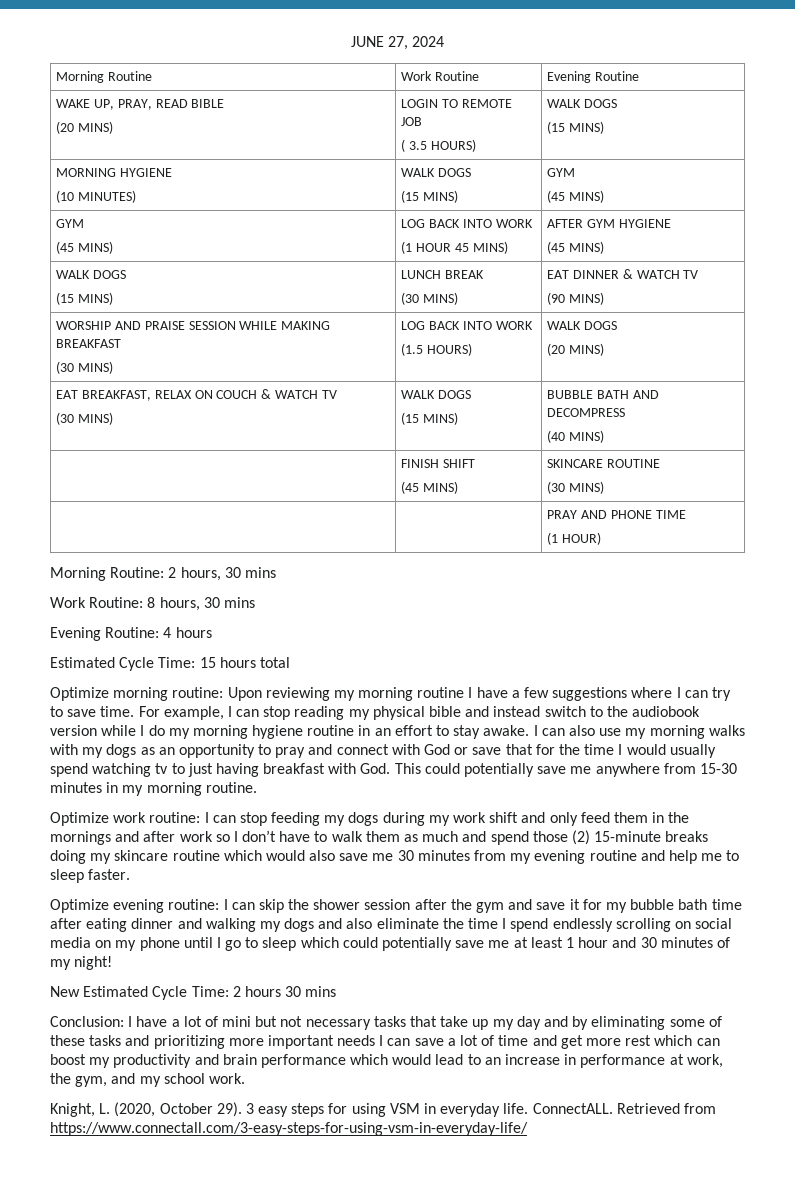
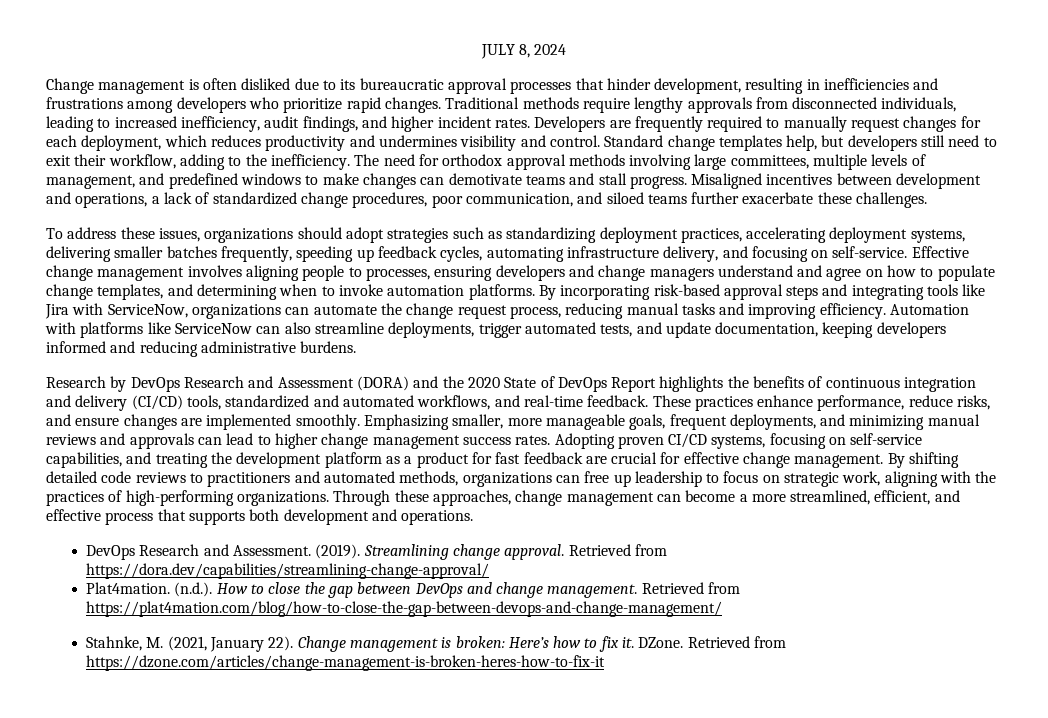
[350,36,408,50] JUNE 27, -> [480,44,530,59] JULY 8,
[56,71,153,83] [401,71,480,81] [547,71,640,83] [56,99,225,110] [56,121,114,134] [401,99,512,108] [401,117,423,126] [401,139,476,152] [547,99,618,108] [547,121,605,134] [56,168,173,177] [56,190,137,203] [401,168,472,177] [401,190,459,203] [547,168,576,177] [547,190,605,203] [56,219,85,228] [56,241,114,254] [401,219,533,228] [401,241,508,254] [547,219,671,228] [547,241,605,254] [56,270,127,279] [56,292,114,305] [401,270,485,279] [401,292,459,305] [547,269,699,279] [547,292,605,305] [56,321,331,330] [56,339,122,348] [56,361,114,374] [401,321,533,330] [401,343,473,356] [547,321,618,330] [547,343,605,356] [56,389,337,401] [56,412,114,425] [401,390,472,399] [401,412,459,425] [547,390,659,399] [547,408,626,417] [547,430,605,443] [401,459,476,468] [401,481,459,494] [547,459,661,468] [547,481,605,494] [547,510,686,519] [547,532,602,545] [50,567,276,581] [50,597,255,611] [50,627,212,641] [50,657,290,671] [50,687,731,701] [50,706,701,720] [50,725,745,739] [50,744,716,758] [50,763,737,777] [50,782,257,796] [50,812,690,826] [50,830,709,845] [50,850,740,864] [50,869,131,883] [50,899,742,913] [50,918,733,932] [50,937,730,951] [50,956,113,970] [50,986,337,1000] [50,1016,722,1030] [50,1035,720,1049] [50,1054,723,1068] [50,1073,245,1087] [50,1102,716,1117] [50,1122,528,1136] // Morning Routine | Work Routine | Evening Routine // WAKE UP, PRAY, READ BIBLE // (20 MINS) | LOGIN TO REMOTE JOB // ( 3.5 HOURS) | WALK DOGS // (15 MINS) // MORNING HYGIENE // (10 MINUTES) | WALK DOGS // (15 MINS) | GYM // (45 MINS) // GYM // (45 MINS) | LOG BACK INTO WORK // (1 HOUR 45 MINS) | AFTER GYM HYGIENE // (45 MINS) // WALK DOGS // (15 MINS) | LUNCH BREAK // (30 MINS) | EAT DINNER & WATCH TV // (90 MINS) // WORSHIP AND PRAISE SESSION WHILE MAKING BREAKFAST // (30 MINS) | LOG BACK INTO WORK // (1.5 HOURS) | WALK DOGS // (20 MINS) // EAT BREAKFAST, RELAX ON COUCH & WATCH TV // (30 MINS) | WALK DOGS // (15 MINS) | BUBBLE BATH AND DECOMPRESS // (40 MINS) // | FINISH SHIFT // (45 MINS) | SKINCARE ROUTINE // (30 MINS) // | | PRAY AND PHONE TIME // (1 HOUR) // Morning Routine: 2 hours, 30 mins // Work Routine: 8 hours, 30 mins // Evening Routine: 4 hours // Estimated Cycle Time: 15 hours total // Optimize morning routine: Upon reviewing my morning routine I have a few suggestions where I can try to save time. For example, I can stop reading my physical bible and instead switch to the audiobook version while I do my morning hygiene routine in an effort to stay awake. I can also use my morning walks with my dogs as an opportunity to pray and connect with God or save that for the time I would usually spend watching tv to just having breakfast with God. This could potentially save me anywhere from 15-30 minutes in my morning routine. // Optimize work routine: I can stop feeding my dogs during my work shift and only feed them in the mornings and after work so I don’t have to walk them as much and spend those (2) 15-minute breaks doing my skincare routine which would also save me 30 minutes from my evening routine and help me to sleep faster. // Optimize evening routine: I can skip the shower session after the gym and save it for my bubble bath time after eating dinner and walking my dogs and also eliminate the time I spend endlessly scrolling on social media on my phone until I go to sleep which could potentially save me at least 1 hour and 30 minutes of my night! // New Estimated Cycle Time: 2 hours 30 mins // Conclusion: I have a lot of mini but not necessary tasks that take up my day and by eliminating some of these tasks and prioritizing more important needs I can save a lot of time and get more rest which can boost my productivity and brain performance which would lead to an increase in performance at work, the gym, and my school work. // Knight, L. (2020, October 29). 3 easy steps for using VSM in everyday life. ConnectALL. Retrieved from https://www.connectall.com/3-easy-steps-for-using-vsm-in-everyday-life/ -> [46,78,939,94] [46,97,957,113] [46,116,981,132] [46,135,997,151] [46,154,926,170] [46,173,982,189] [46,192,928,208] [46,227,965,243] [46,246,969,262] [46,265,995,281] [46,284,986,300] [45,303,970,319] [45,322,946,338] [46,341,357,357] [46,376,977,392] [46,395,991,411] [46,414,980,430] [46,433,923,449] [46,452,960,468] [46,471,997,487] [46,490,960,506] [46,509,474,525] [85,544,667,560] [85,563,489,579] [85,582,741,598] [85,601,722,617] [85,636,787,652] [85,655,605,671] // Change management is often disliked due to its bureaucratic approval processes that hinder development, resulting in inefficiencies and frustrations among developers who prioritize rapid changes. Traditional methods require lengthy approvals from disconnected individuals, leading to increased inefficiency, audit findings, and higher incident rates. Developers are frequently required to manually request changes for each deployment, which reduces productivity and undermines visibility and control. Standard change templates help, but developers still need to exit their workflow, adding to the inefficiency. The need for orthodox approval methods involving large committees, multiple levels of management, and predefined windows to make changes can demotivate teams and stall progress. Misaligned incentives between development and operations, a lack of standardized change procedures, poor communication, and siloed teams further exacerbate these challenges. // To address these issues, organizations should adopt strategies such as standardizing deployment practices, accelerating deployment systems, delivering smaller batches frequently, speeding up feedback cycles, automating infrastructure delivery, and focusing on self-service. Effective change management involves aligning people to processes, ensuring developers and change managers understand and agree on how to populate change templates, and determining when to invoke automation platforms. By incorporating risk-based approval steps and integrating tools like Jira with ServiceNow, organizations can automate the change request process, reducing manual tasks and improving efficiency. Automation with platforms like ServiceNow can also streamline deployments, trigger automated tests, and update documentation, keeping developers informed and reducing administrative burdens. // Research by DevOps Research and Assessment (DORA) and the 2020 State of DevOps Report highlights the benefits of continuous integration and delivery (CI/CD) tools, standardized and automated workflows, and real-time feedback. These practices enhance performance, reduce risks, and ensure changes are implemented smoothly. Emphasizing smaller, more manageable goals, frequent deployments, and minimizing manual reviews and approvals can lead to higher change management success rates. Adopting proven CI/CD systems, focusing on self-service capabilities, and treating the development platform as a product for fast feedback are crucial for effective change management. By shifting detailed code reviews to practitioners and automated methods, organizations can free up leadership to focus on strategic work, aligning with the practices of high-performing organizations. Through these approaches, change management can become a more streamlined, efficient, and effective process that supports both development and operations. // DevOps Research and Assessment. (2019). Streamlining change approval. Retrieved from https://dora.dev/capabilities/streamlining-change-approval/ // Plat4mation. (n.d.). How to close the gap between DevOps and change management. Retrieved from https://plat4mation.com/blog/how-to-close-the-gap-between-devops-and-change-management/ // Stahnke, M. (2021, January 22). Change management is broken: Here’s how to fix it. DZone. Retrieved from https://dzone.com/articles/change-management-is-broken-heres-how-to-fix-it

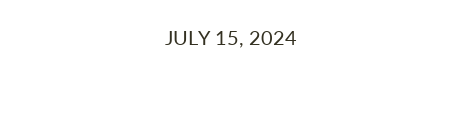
[519,44,530,58] 8, -> [215,31,244,48] 15,
[46,78,939,94] [46,97,957,113] [46,116,981,132] [46,135,997,151] [46,154,926,170] [46,173,982,189] [46,192,928,208] [46,227,965,243] [46,246,969,262] [46,265,995,281] [46,284,986,300] [45,303,970,319] [45,322,946,338] [46,341,357,357] [46,376,977,392] [46,395,991,411] [46,414,980,430] [46,433,923,449] [46,452,960,468] [46,471,997,487] [46,490,960,506] [46,509,474,525] [85,544,667,560] [85,563,489,579] [85,582,741,598] [85,601,722,617] [85,636,787,652] [85,655,605,671] // Change management is often disliked due to its bureaucratic approval processes that hinder development, resulting in inefficiencies and frustrations among developers who prioritize rapid changes. Traditional methods require lengthy approvals from disconnected individuals, leading to increased inefficiency, audit findings, and higher incident rates. Developers are frequently required to manually request changes for each deployment, which reduces productivity and undermines visibility and control. Standard change templates help, but developers still need to exit their workflow, adding to the inefficiency. The need for orthodox approval methods involving large committees, multiple levels of management, and predefined windows to make changes can demotivate teams and stall progress. Misaligned incentives between development and operations, a lack of standardized change procedures, poor communication, and siloed teams further exacerbate these challenges. // To address these issues, organizations should adopt strategies such as standardizing deployment practices, accelerating deployment systems, delivering smaller batches frequently, speeding up feedback cycles, automating infrastructure delivery, and focusing on self-service. Effective change management involves aligning people to processes, ensuring developers and change managers understand and agree on how to populate change templates, and determining when to invoke automation platforms. By incorporating risk-based approval steps and integrating tools like Jira with ServiceNow, organizations can automate the change request process, reducing manual tasks and improving efficiency. Automation with platforms like ServiceNow can also streamline deployments, trigger automated tests, and update documentation, keeping developers informed and reducing administrative burdens. // Research by DevOps Research and Assessment (DORA) and the 2020 State of DevOps Report highlights the benefits of continuous integration and delivery (CI/CD) tools, standardized and automated workflows, and real-time feedback. These practices enhance performance, reduce risks, and ensure changes are implemented smoothly. Emphasizing smaller, more manageable goals, frequent deployments, and minimizing manual reviews and approvals can lead to higher change management success rates. Adopting proven CI/CD systems, focusing on self-service capabilities, and treating the development platform as a product for fast feedback are crucial for effective change management. By shifting detailed code reviews to practitioners and automated methods, organizations can free up leadership to focus on strategic work, aligning with the practices of high-performing organizations. Through these approaches, change management can become a more streamlined, efficient, and effective process that supports both development and operations. // DevOps Research and Assessment. (2019). Streamlining change approval. Retrieved from https://dora.dev/capabilities/streamlining-change-approval/ // Plat4mation. (n.d.). How to close the gap between DevOps and change management. Retrieved from https://plat4mation.com/blog/how-to-close-the-gap-between-devops-and-change-management/ // Stahnke, M. (2021, January 22). Change management is broken: Here’s how to fix it. DZone. Retrieved from https://dzone.com/articles/change-management-is-broken-heres-how-to-fix-it -> (298, 38) none

